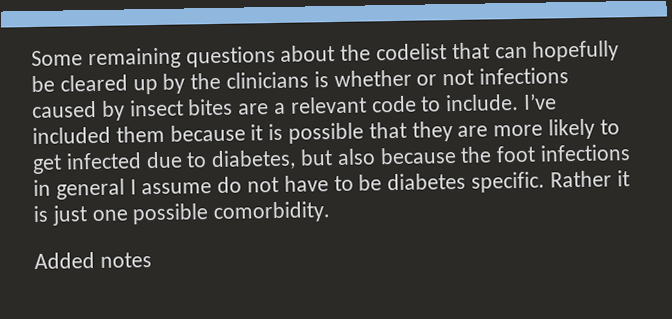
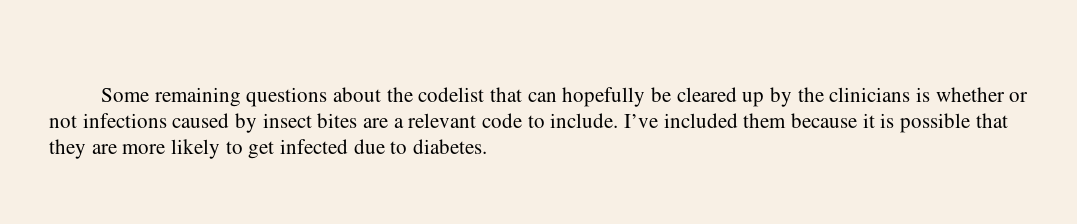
[211,144,632,171] [33,170,630,200] [33,201,332,226] [34,252,152,270] diabetes, but also because the foot infections in general I assume do not have to be diabetes specific. Rather it is just one possible comorbidity. // Added notes -> [413,139,488,154] diabetes.

